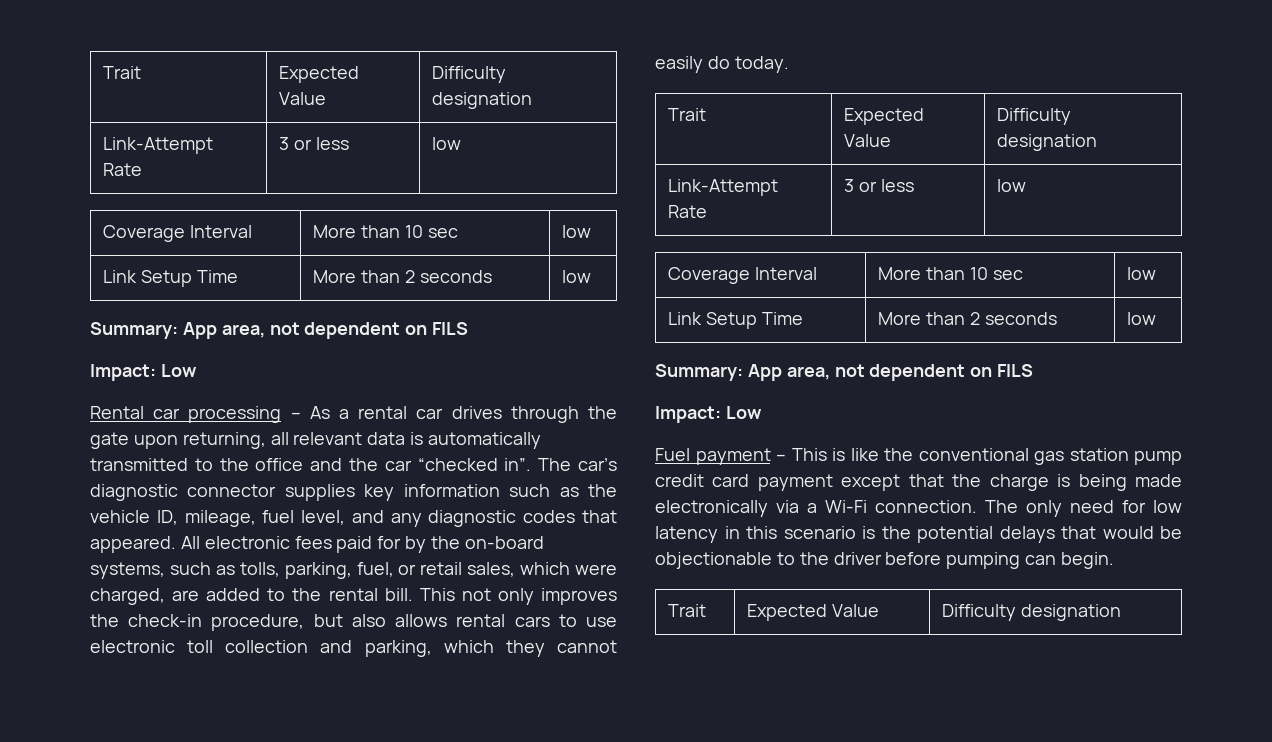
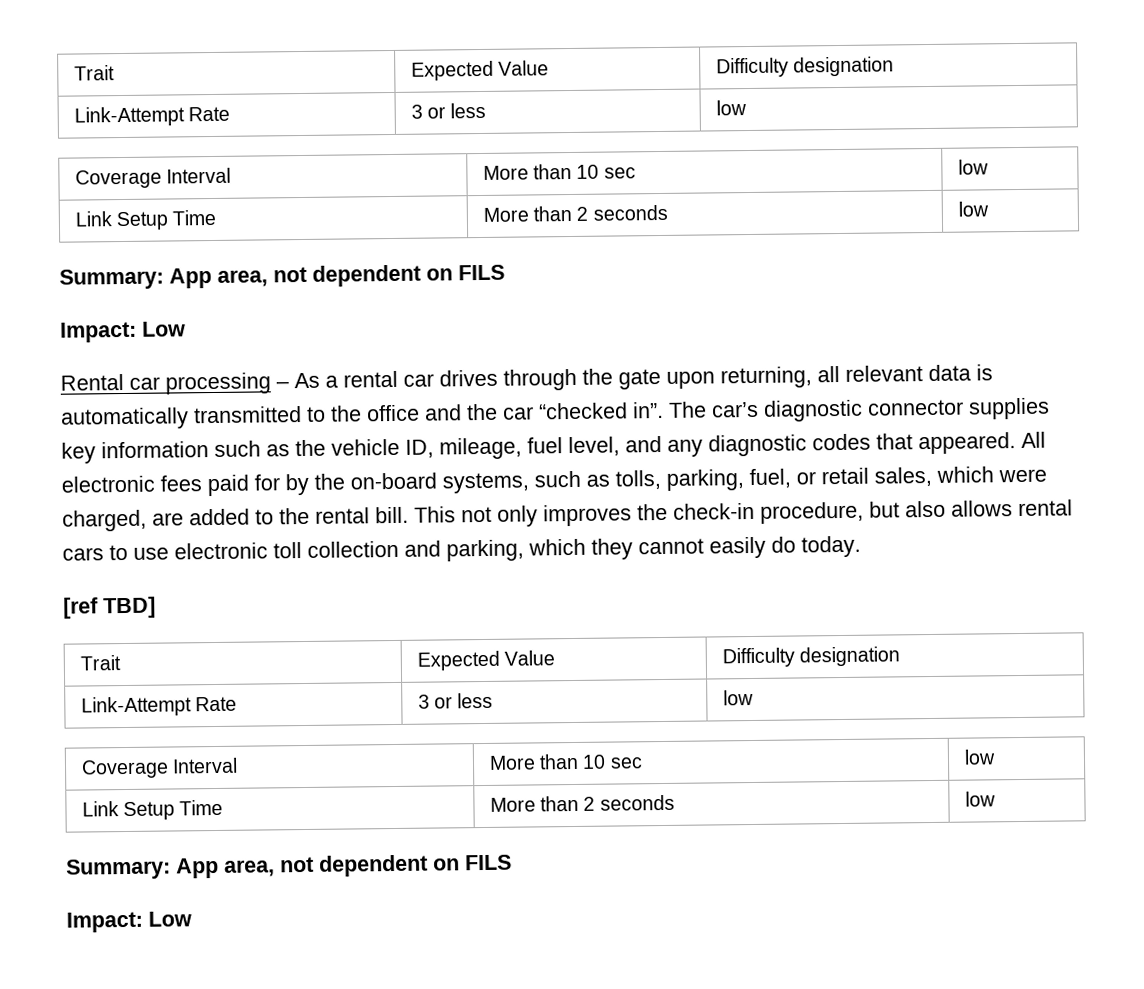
(789, 64) none -> [63,596,156,619] // [ref TBD]
[655,448,1182,465] [655,474,1182,491] [655,500,1182,517] [655,526,1182,543] [655,552,1115,569] [668,604,707,617] [747,604,879,621] [942,604,1121,621] // Fuel payment – This is like the conventional gas station pump credit card payment except that the charge is being made electronically via a Wi-Fi connection. The only need for low latency in this scenario is the potential delays that would be objectionable to the driver before pumping can begin. // Trait | Expected Value | Difficulty designation -> (192, 919) none

